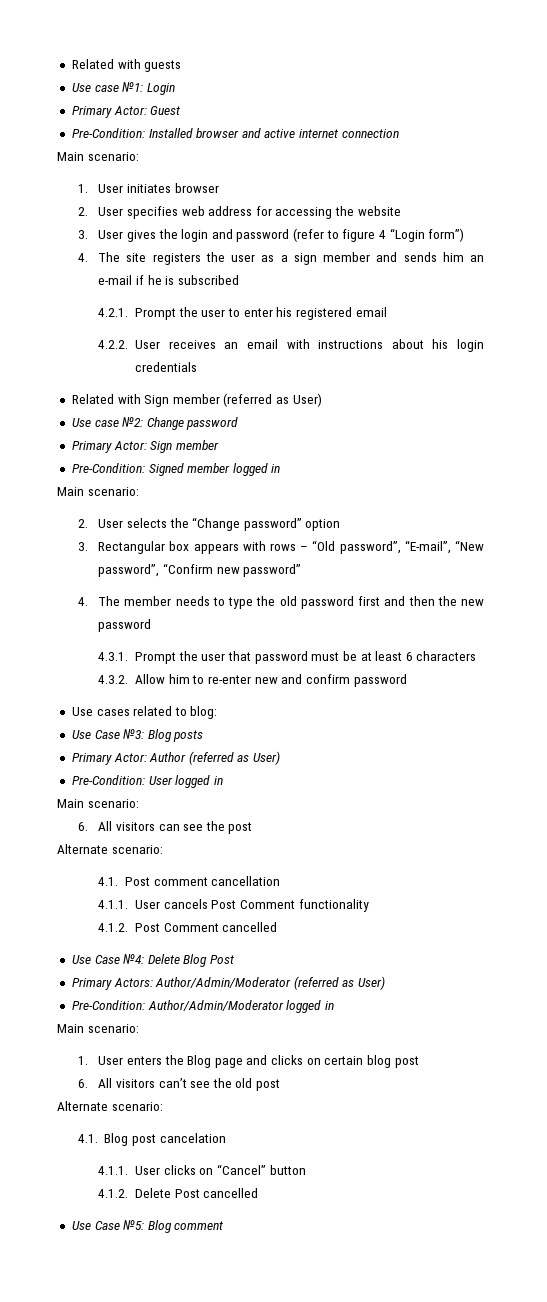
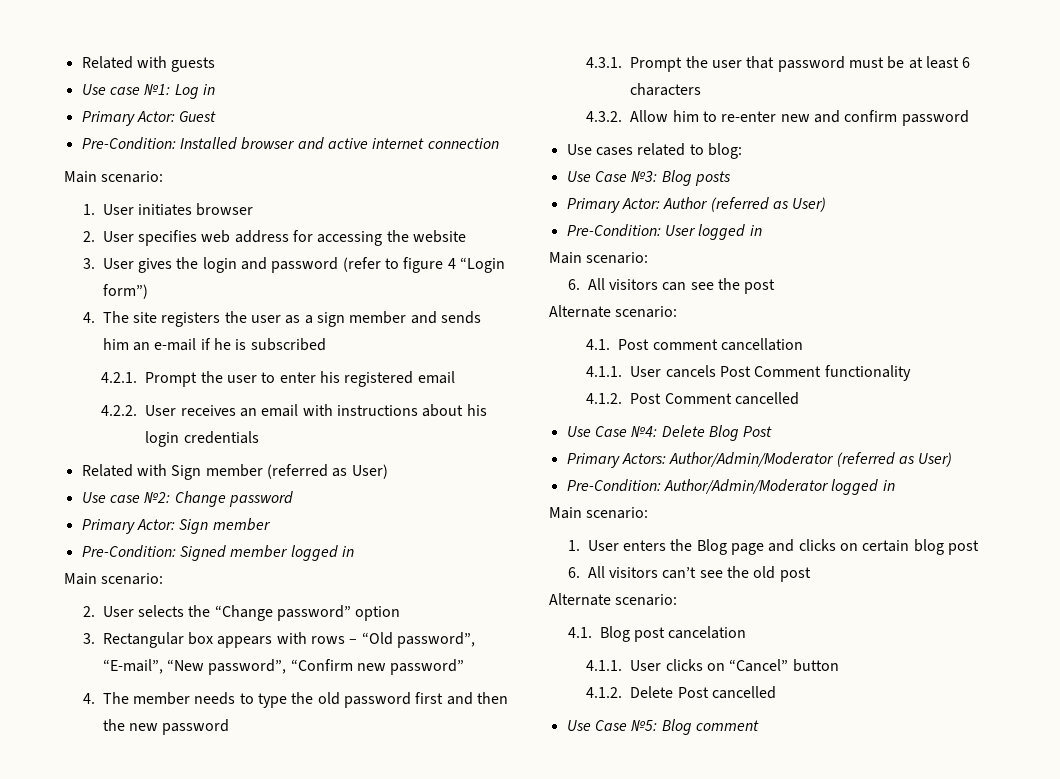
[146,83,175,95] Login -> [174,84,215,99] Log in

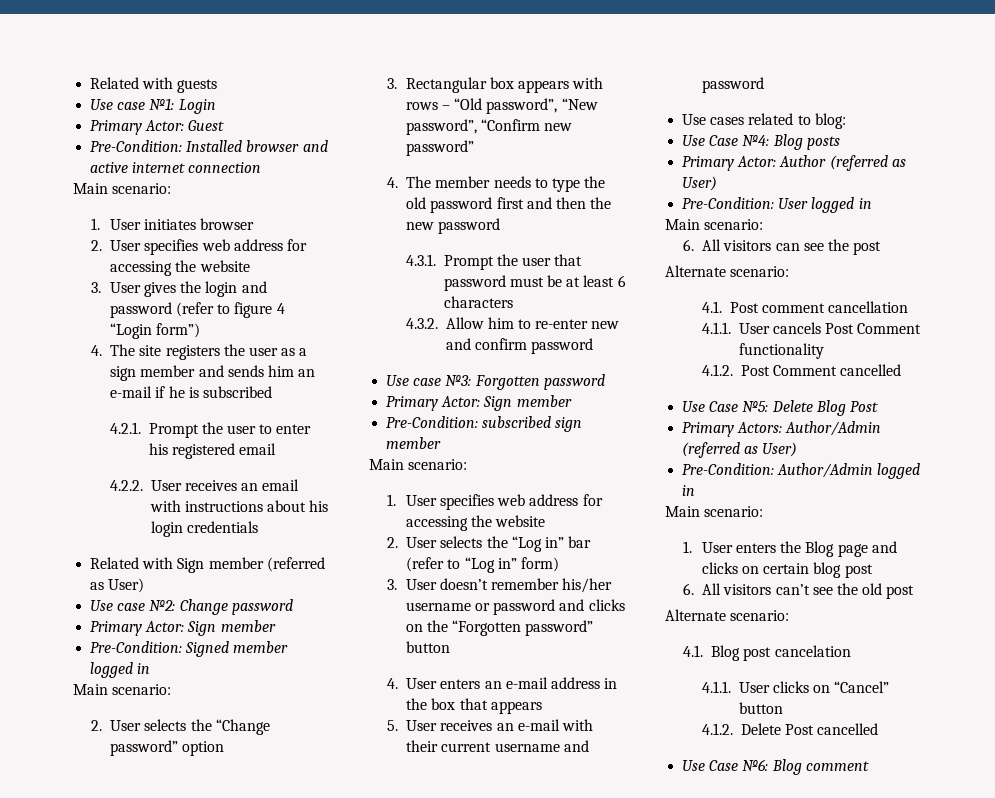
[174,84,215,99] Log in -> [178,99,216,114] Login
[102,659,163,674] “E-mail”, -> (558, 106) none
(969, 118) none -> [386,374,605,390] [386,395,572,411] [386,416,583,432] [386,437,442,449] [369,459,468,470] [387,494,603,510] [405,515,546,531] [387,536,592,552] [406,557,559,573] [387,578,613,593] [405,599,625,615] [405,620,594,636] [405,641,450,653] [387,677,618,689] [406,698,542,714] [387,719,593,731] [406,740,589,752] [702,77,765,93] // Use case №3: Forgotten password // Primary Actor: Sign member // Pre-Condition: subscribed sign member // Main scenario: // 1. User specifies web address for accessing the website // 2. User selects the “Log in” bar (refer to “Log in” form) // 3. User doesn’t remember his/her username or password and clicks on the “Forgotten password” button // 4. User enters an e-mail address in the box that appears // 5. User receives an e-mail with their current username and password
[631,171,658,183] №3: -> [742,135,770,146] №4:
[631,426,658,438] №4: -> [742,401,769,412] №5:
[669,452,953,467] [566,479,829,494] Author/Admin/Moderator (referred as User) // Pre-Condition: Author/Admin/Moderator -> [785,421,882,436] [682,442,798,458] [682,463,874,478] Author/Admin (referred as User) // Pre-Condition: Author/Admin
[631,720,658,732] №5: -> [742,759,769,771] №6:

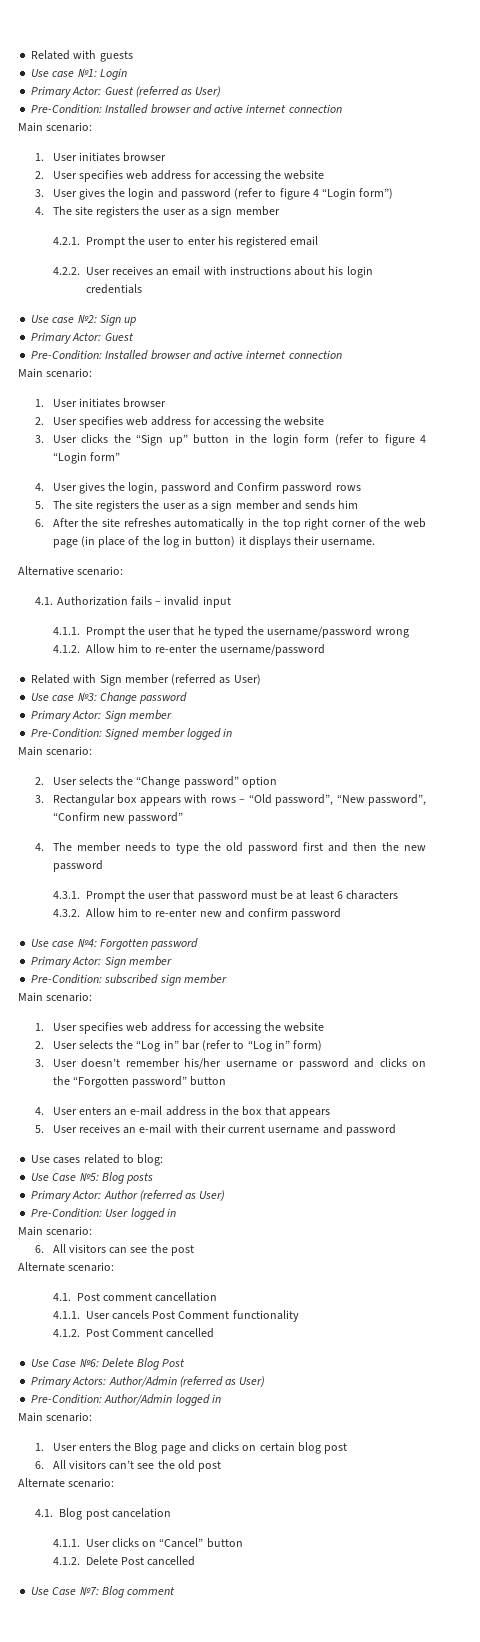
(225, 125) none -> [135,86,222,97] (referred as User)
[198,365,316,377] [110,386,272,398] and sends him an e-mail if he is subscribed -> (280, 211) none
(258, 527) none -> [31,314,137,326] [31,332,134,344] [31,350,342,360] [18,368,93,378] [35,398,167,408] [35,416,325,428] [35,434,426,446] [52,452,120,464] [35,482,361,494] [35,500,359,512] [35,518,427,530] [52,536,376,548] [18,566,124,576] [35,596,231,608] [52,626,409,638] [52,644,325,656] // Use case №2: Sign up // Primary Actor: Guest // Pre-Condition: Installed browser and active internet connection // Main scenario: // 1. User initiates browser // 2. User specifies web address for accessing the website // 3. User clicks the “Sign up” button in the login form (refer to figure 4 “Login form” // 4. User gives the login, password and Confirm password rows // 5. The site registers the user as a sign member and sends him // 6. After the site refreshes automatically in the top right corner of the web page (in place of the log in button) it displays their username. // Alternative scenario: // 4.1. Authorization fails – invalid input // 4.1.1. Prompt the user that he typed the username/password wrong // 4.1.2. Allow him to re-enter the username/password
[149,600,176,611] №2: -> [77,693,97,702] №3:
[445,375,472,386] №3: -> [77,939,97,948] №4:
[742,135,770,146] №4: -> [79,1173,99,1182] №5:
[742,401,769,412] №5: -> [79,1359,99,1368] №6:
[742,759,769,771] №6: -> [79,1587,99,1596] №7:

